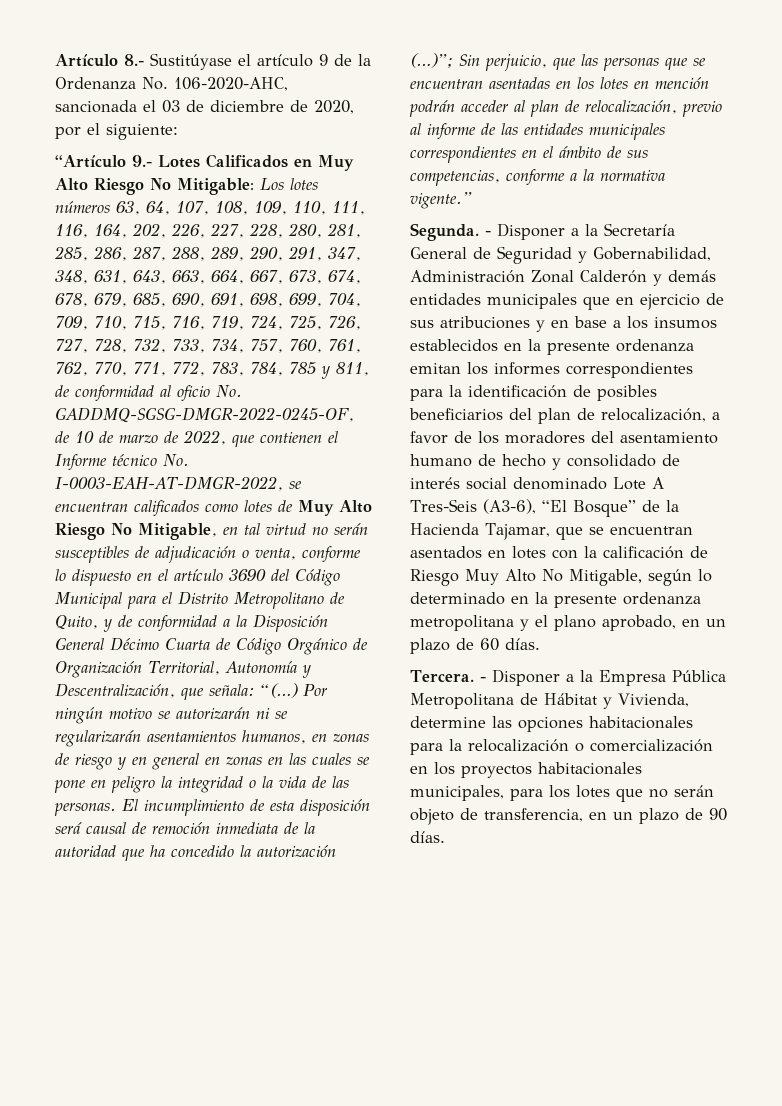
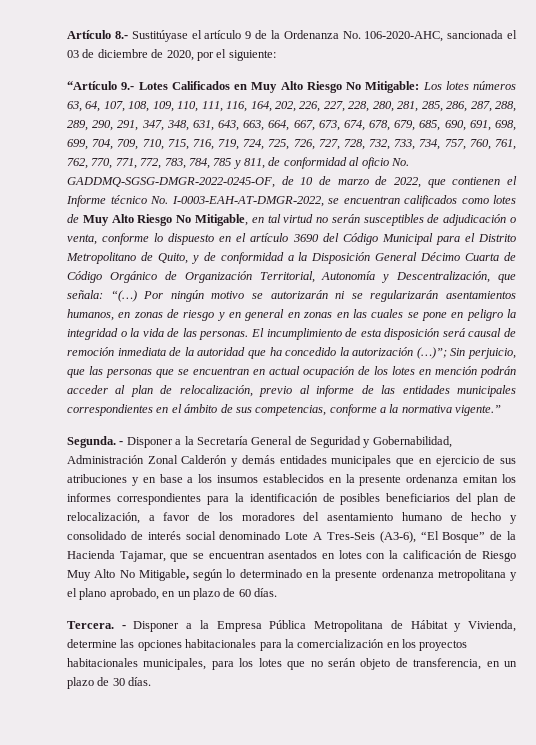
[489,77,571,89] asentadas en -> [253,366,370,378] en actual ocupación de
[468,739,584,752] relocalización o -> (294, 643) none
[709,808,727,821] 90 -> [112,678,125,686] 30

